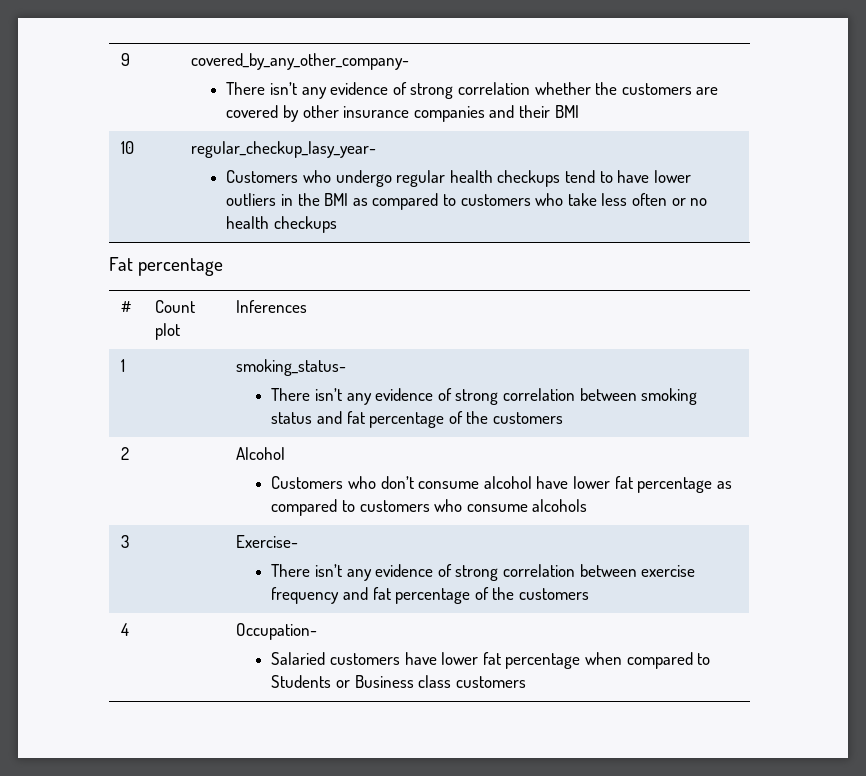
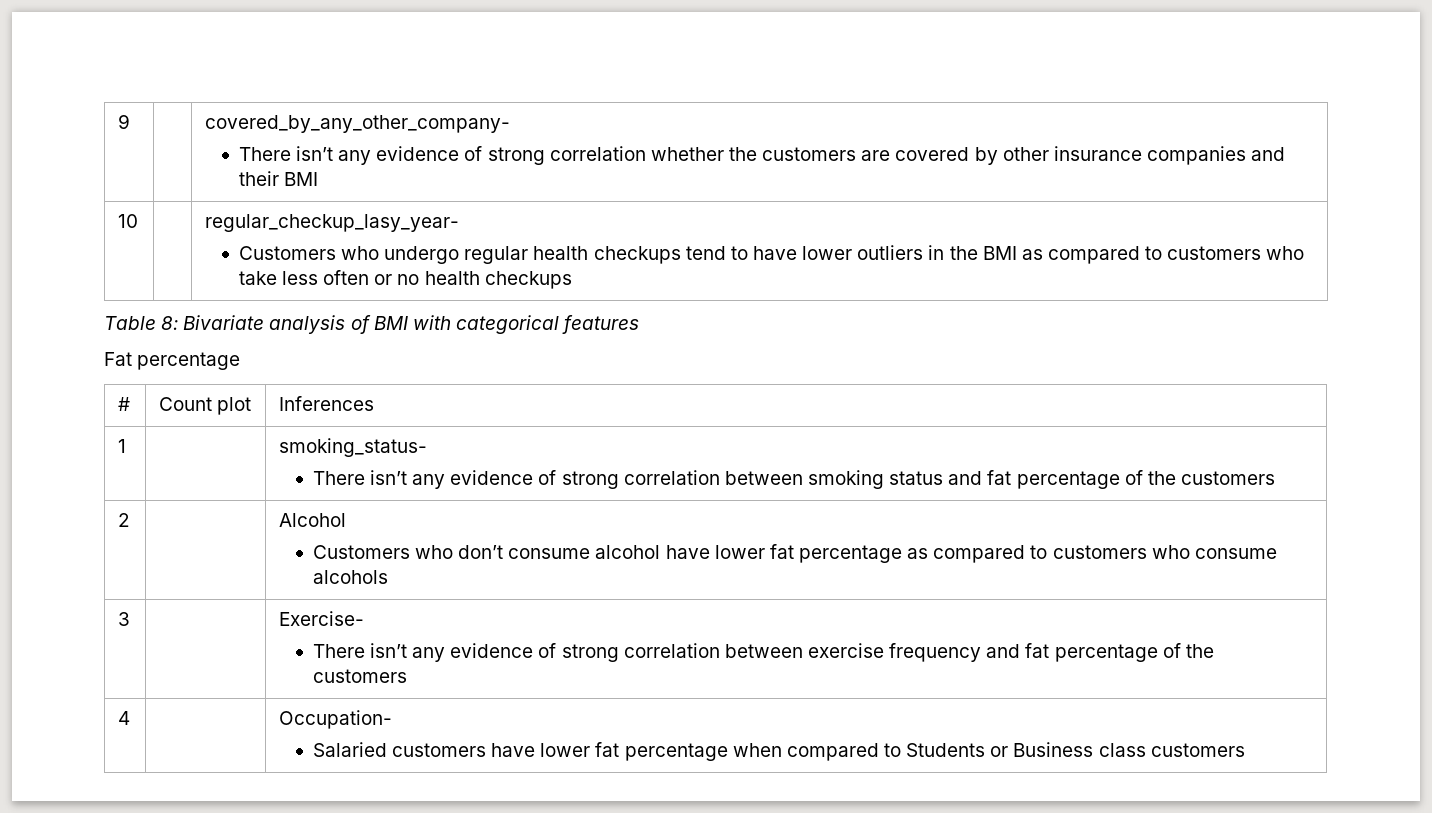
(338, 224) none -> [104,315,640,334] // Table 8: Bivariate analysis of BMI with categorical features

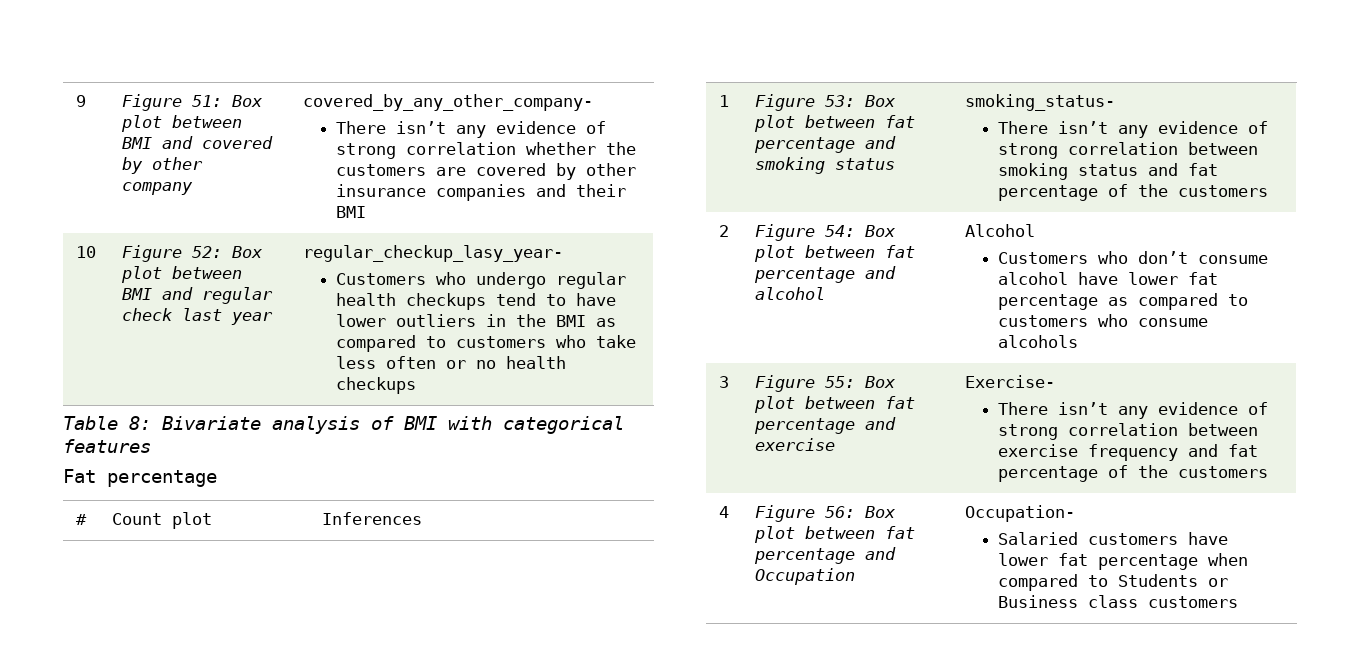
(131, 121) none -> [121,94,263,111] [120,115,242,132] [121,136,273,149] [121,157,203,174] [121,182,193,195] Figure 51: Box plot between BMI and covered by other company
(139, 221) none -> [121,245,263,262] [120,266,242,283] [121,287,273,304] [121,308,273,325] Figure 52: Box plot between BMI and regular check last year
(127, 446) none -> [754,94,896,111] [753,115,915,132] [753,136,896,153] [754,157,895,174] Figure 53: Box plot between fat percentage and smoking status
(131, 520) none -> [754,224,896,241] [753,245,915,262] [753,266,896,283] [754,287,825,300] Figure 54: Box plot between fat percentage and alcohol
(131, 619) none -> [754,375,896,392] [753,396,915,413] [753,417,896,434] [754,438,835,451] Figure 55: Box plot between fat percentage and exercise
(131, 718) none -> [754,505,896,522] [753,526,915,543] [753,547,896,564] [754,568,855,585] Figure 56: Box plot between fat percentage and Occupation

